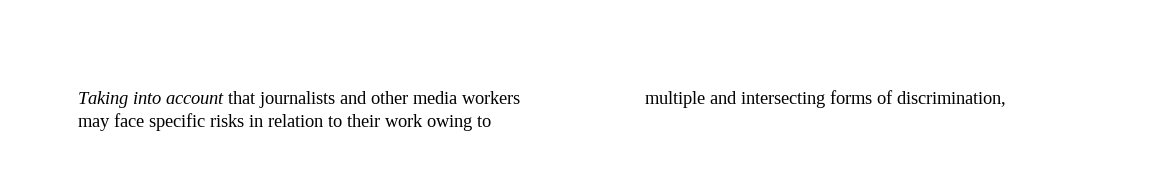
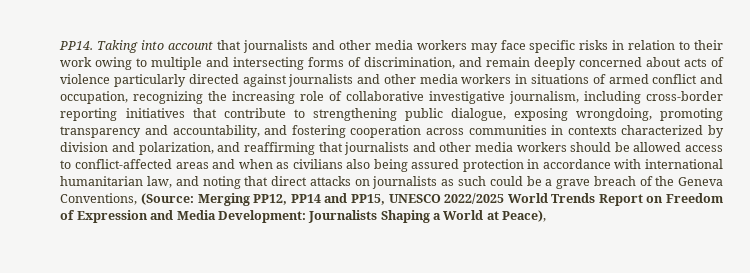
(77, 99) none -> [59,41,94,50] PP14.
(1006, 99) none -> [459,57,725,70] [60,74,723,87] [60,91,724,104] [60,108,723,121] [60,125,724,138] [60,142,723,155] [60,159,723,172] [60,176,724,189] [60,193,723,206] [60,210,547,223] and remain deeply concerned about acts of violence particularly directed against journalists and other media workers in situations of armed conflict and occupation, recognizing the increasing role of collaborative investigative journalism, including cross-border reporting initiatives that contribute to strengthening public dialogue, exposing wrongdoing, promoting transparency and accountability, and fostering cooperation across communities in contexts characterized by division and polarization, and reaffirming that journalists and other media workers should be allowed access to conflict-affected areas and when as civilians also being assured protection in accordance with international humanitarian law, and noting that direct attacks on journalists as such could be a grave breach of the Geneva Conventions, (Source: Merging PP12, PP14 and PP15, UNESCO 2022/2025 World Trends Report on Freedom of Expression and Media Development: Journalists Shaping a World at Peace),

